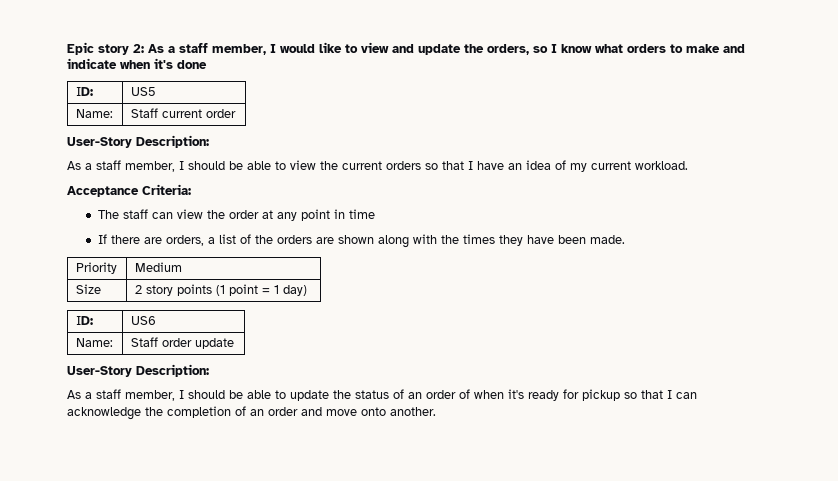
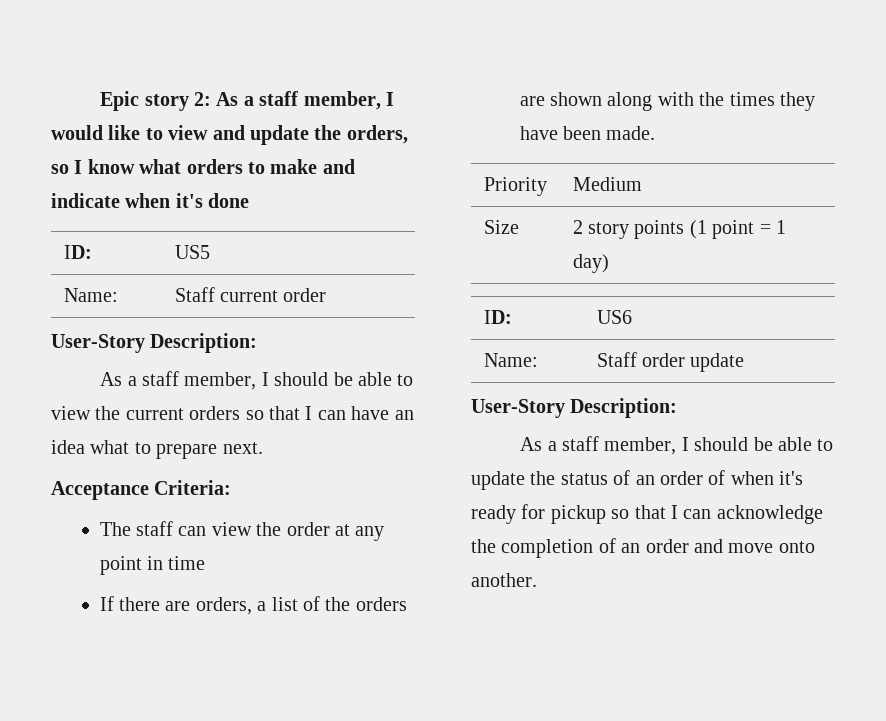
(473, 165) none -> [317,410,346,420] can
[555,160,688,172] of my current workload. -> [90,440,263,459] what to prepare next.

